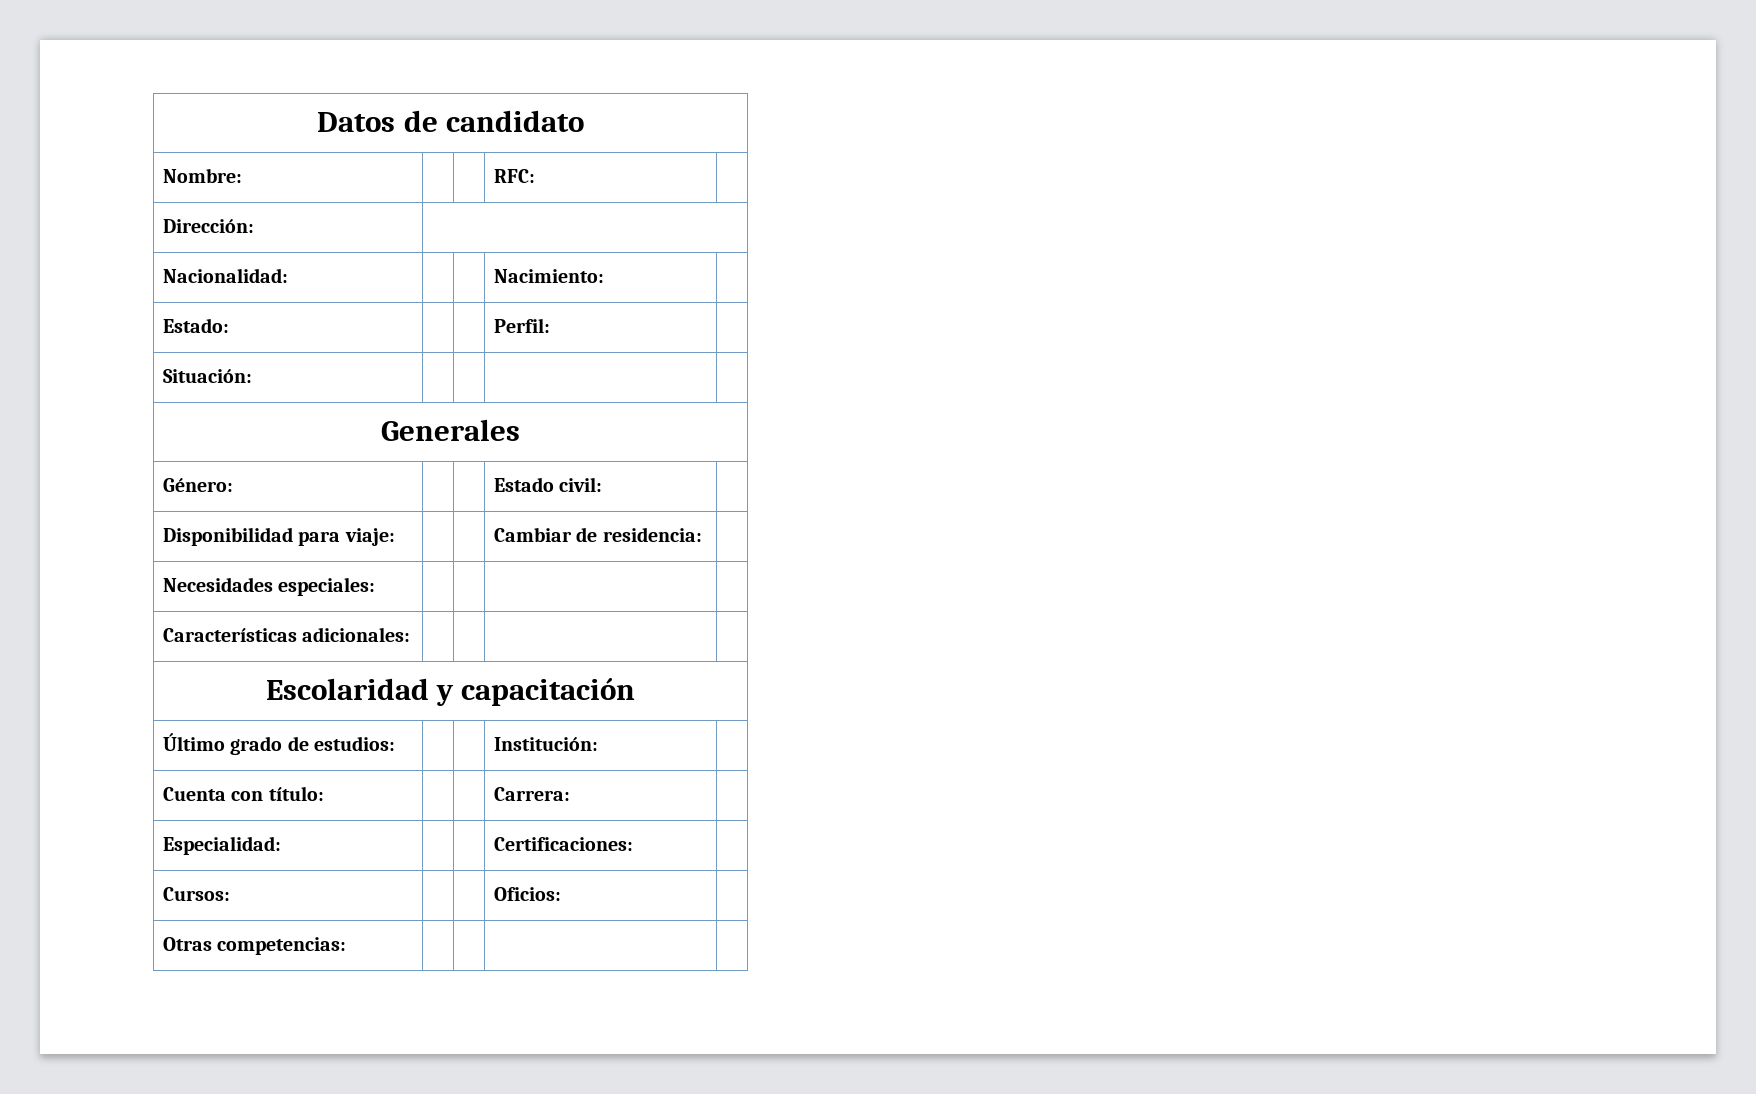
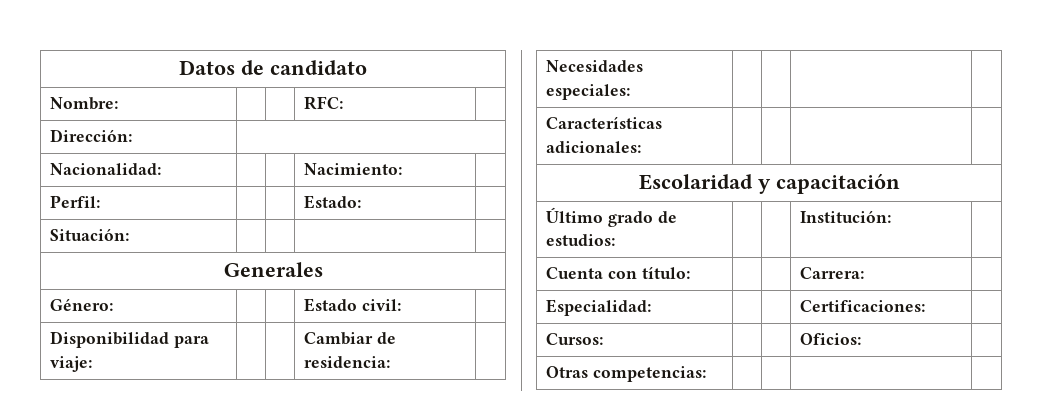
[162,318,229,333] [493,318,550,333] Estado: | | | Perfil: -> [50,195,101,208] [304,195,362,209] Perfil: | | | Estado:

